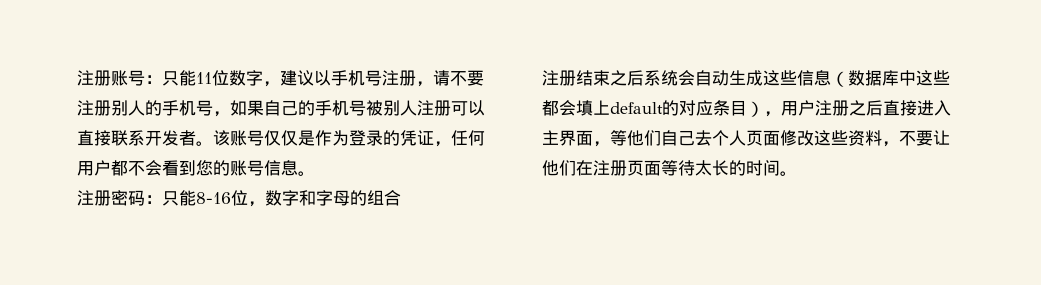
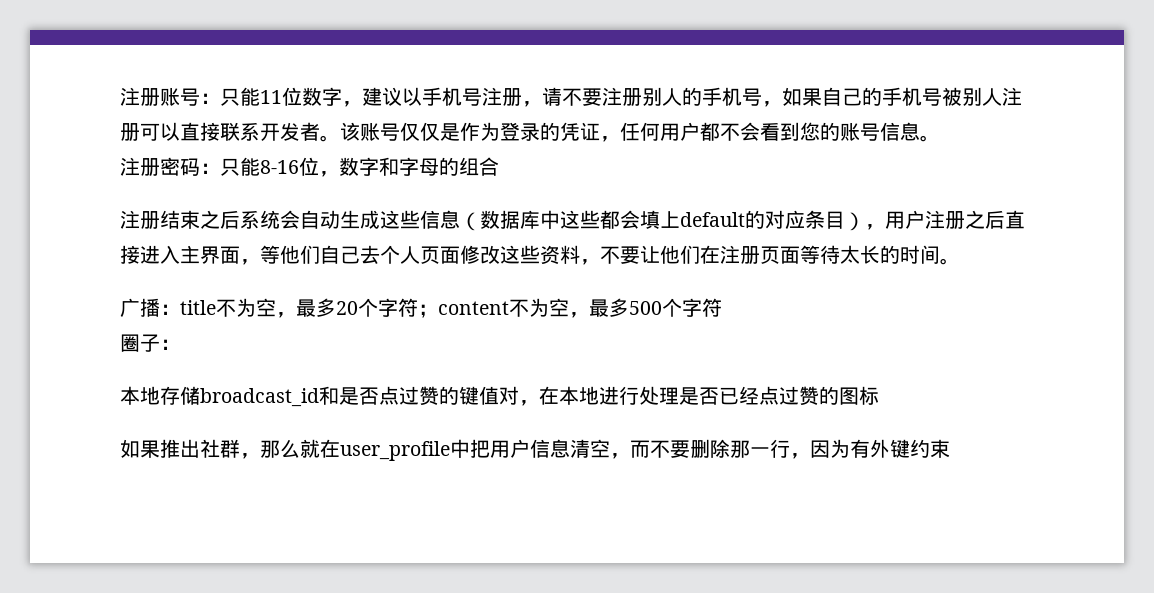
(797, 173) none -> [120,298,722,318] [120,334,180,352] [120,386,879,407] [120,439,950,461] // 广播：title不为空，最多20个字符；content不为空，最多500个字符 // 圈子： // 本地存储broadcast_id和是否点过赞的键值对，在本地进行处理是否已经点过赞的图标 // 如果推出社群，那么就在user_profile中把用户信息清空，而不要删除那一行，因为有外键约束

